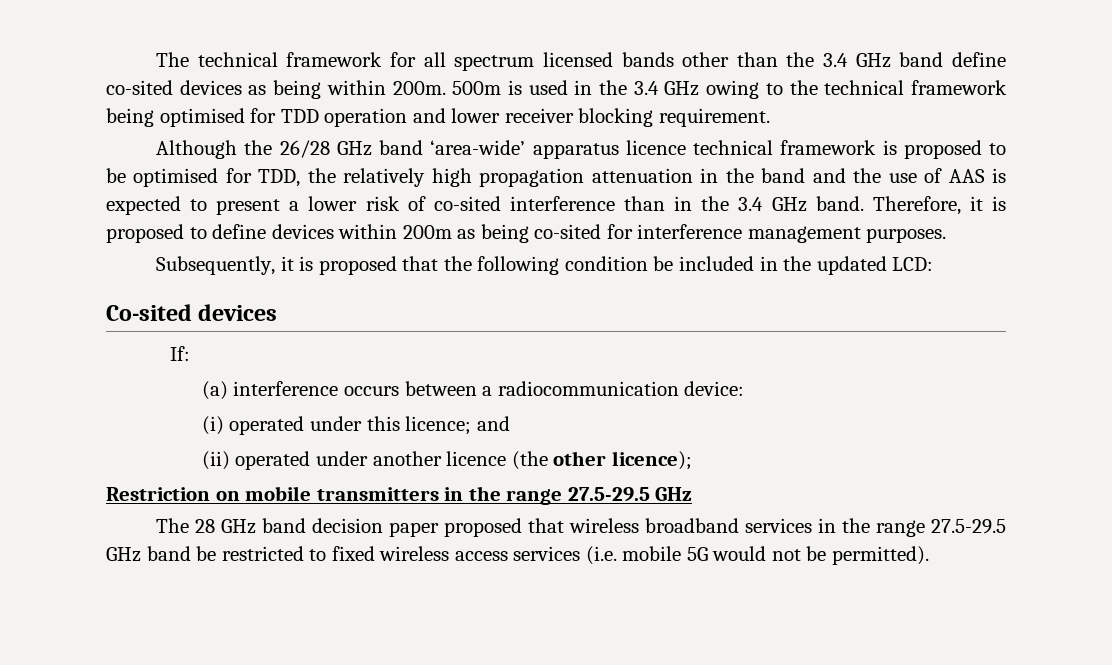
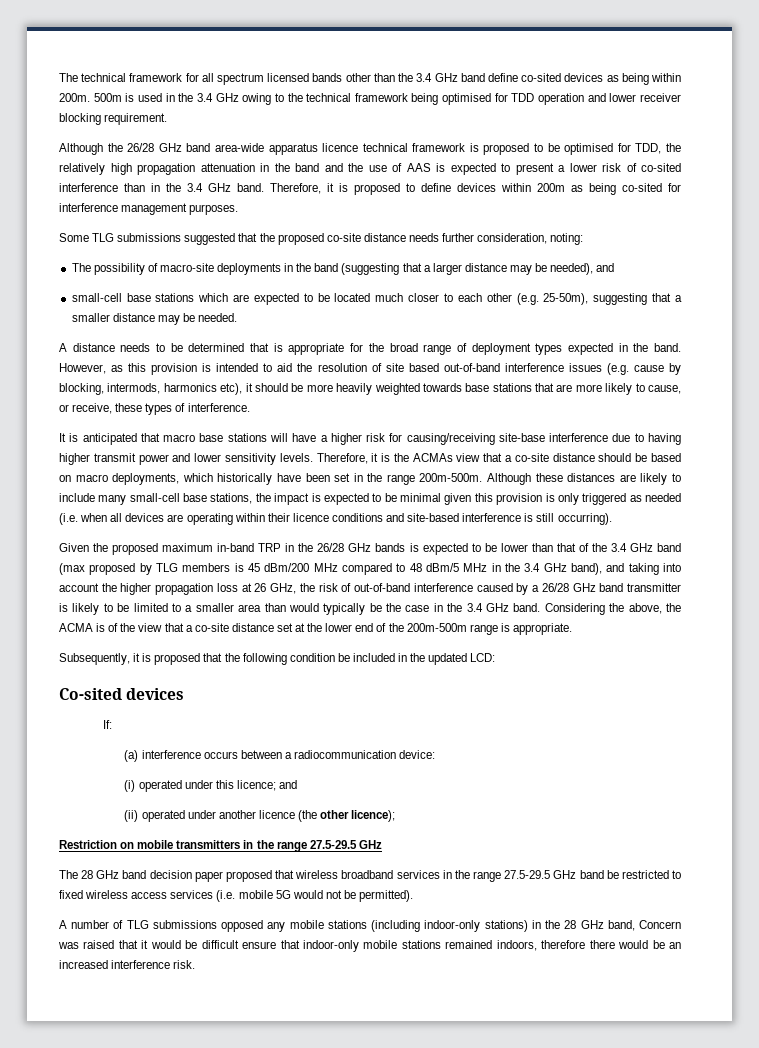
[430,140,526,155] ‘area-wide’ -> [214,143,264,152] area-wide
(947, 235) none -> [59,233,584,245] [71,263,615,275] [71,293,682,305] [71,313,238,325] [59,343,681,355] [59,363,681,375] [59,383,682,395] [59,403,250,415] [59,433,681,445] [59,453,681,465] [59,473,681,485] [59,493,681,505] [59,513,612,525] [59,543,681,555] [59,563,681,575] [59,583,681,595] [59,603,681,615] [59,623,572,635] // Some TLG submissions suggested that the proposed co-site distance needs further consideration, noting: // The possibility of macro-site deployments in the band (suggesting that a larger distance may be needed), and // small-cell base stations which are expected to be located much closer to each other (e.g. 25-50m), suggesting that a smaller distance may be needed. // A distance needs to be determined that is appropriate for the broad range of deployment types expected in the band. However, as this provision is intended to aid the resolution of site based out-of-band interference issues (e.g. cause by blocking, intermods, harmonics etc), it should be more heavily weighted towards base stations that are more likely to cause, or receive, these types of interference. // It is anticipated that macro base stations will have a higher risk for causing/receiving site-base interference due to having higher transmit power and lower sensitivity levels. Therefore, it is the ACMAs view that a co-site distance should be based on macro deployments, which historically have been set in the range 200m-500m. Although these distances are likely to include many small-cell base stations, the impact is expected to be minimal given this provision is only triggered as needed (i.e. when all devices are operating within their licence conditions and site-based interference is still occurring). // Given the proposed maximum in-band TRP in the 26/28 GHz bands is expected to be lower than that of the 3.4 GHz band (max proposed by TLG members is 45 dBm/200 MHz compared to 48 dBm/5 MHz in the 3.4 GHz band), and taking into account the higher propagation loss at 26 GHz, the risk of out-of-band interference caused by a 26/28 GHz band transmitter is likely to be limited to a smaller area than would typically be the case in the 3.4 GHz band. Considering the above, the ACMA is of the view that a co-site distance set at the lower end of the 200m-500m range is appropriate.
(930, 555) none -> [59,920,682,932] [58,940,681,952] [59,960,196,969] // A number of TLG submissions opposed any mobile stations (including indoor-only stations) in the 28 GHz band, Concern was raised that it would be difficult ensure that indoor-only mobile stations remained indoors, therefore there would be an increased interference risk.

